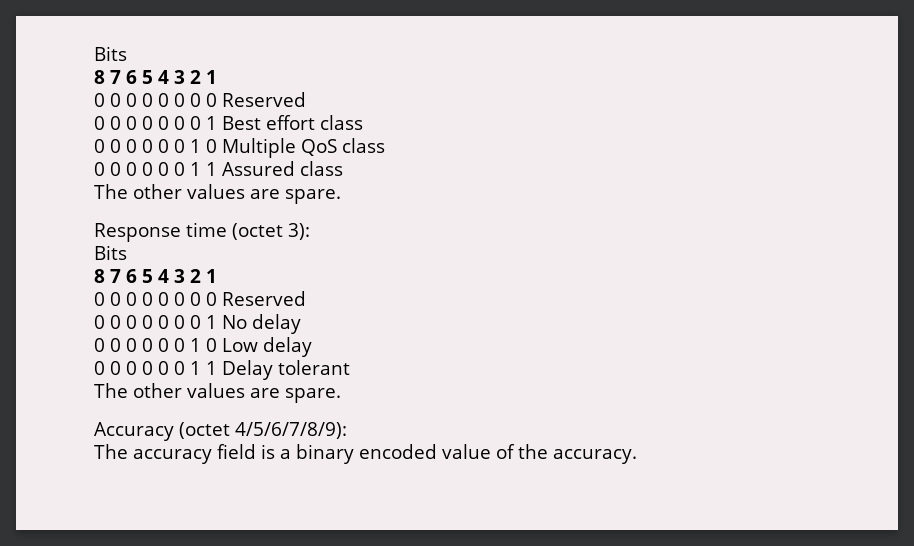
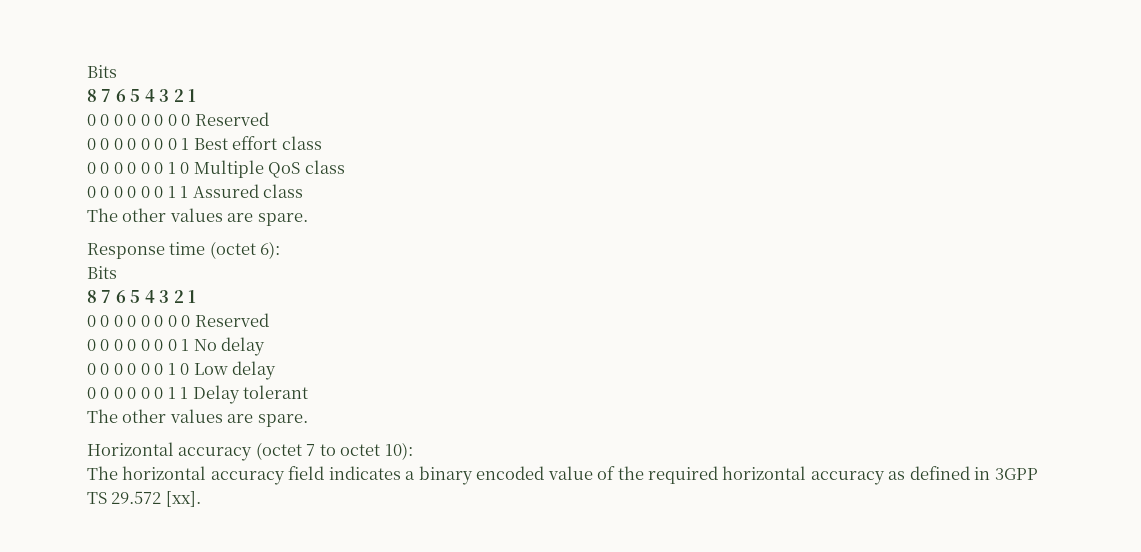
[288,223,310,240] 3): -> [260,241,281,259] 6):
[94,422,347,441] [94,444,128,459] Accuracy (octet 4/5/6/7/8/9): // The -> [87,442,413,461] [87,466,207,480] Horizontal accuracy (octet 7 to octet 10): // The horizontal
[261,444,275,459] is -> [328,466,401,480] indicates
[553,449,637,464] accuracy. -> [648,466,1038,485] [87,491,201,507] required horizontal accuracy as defined in 3GPP TS 29.572 [xx].

